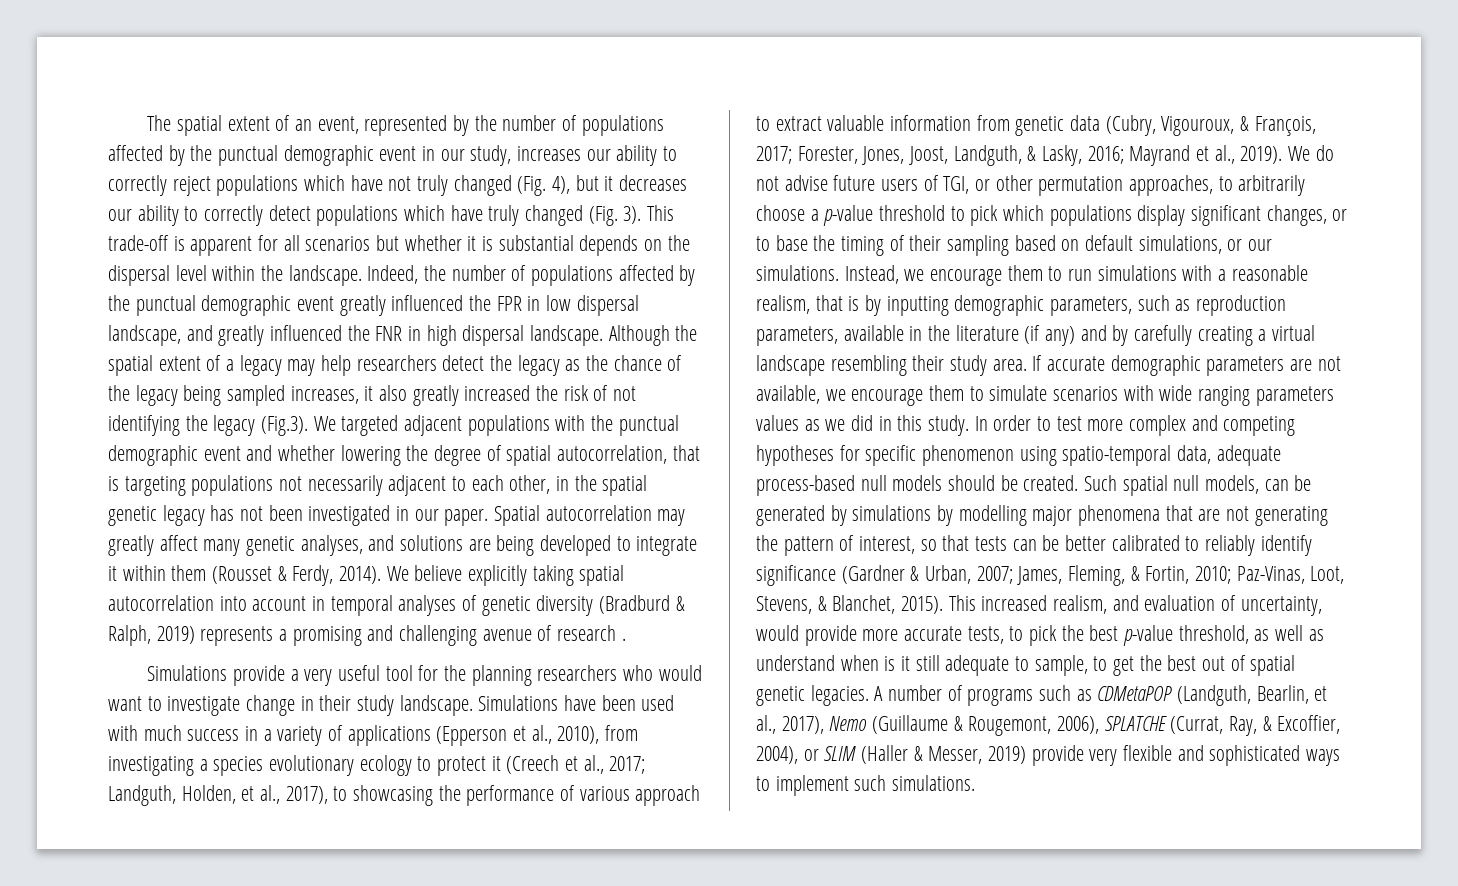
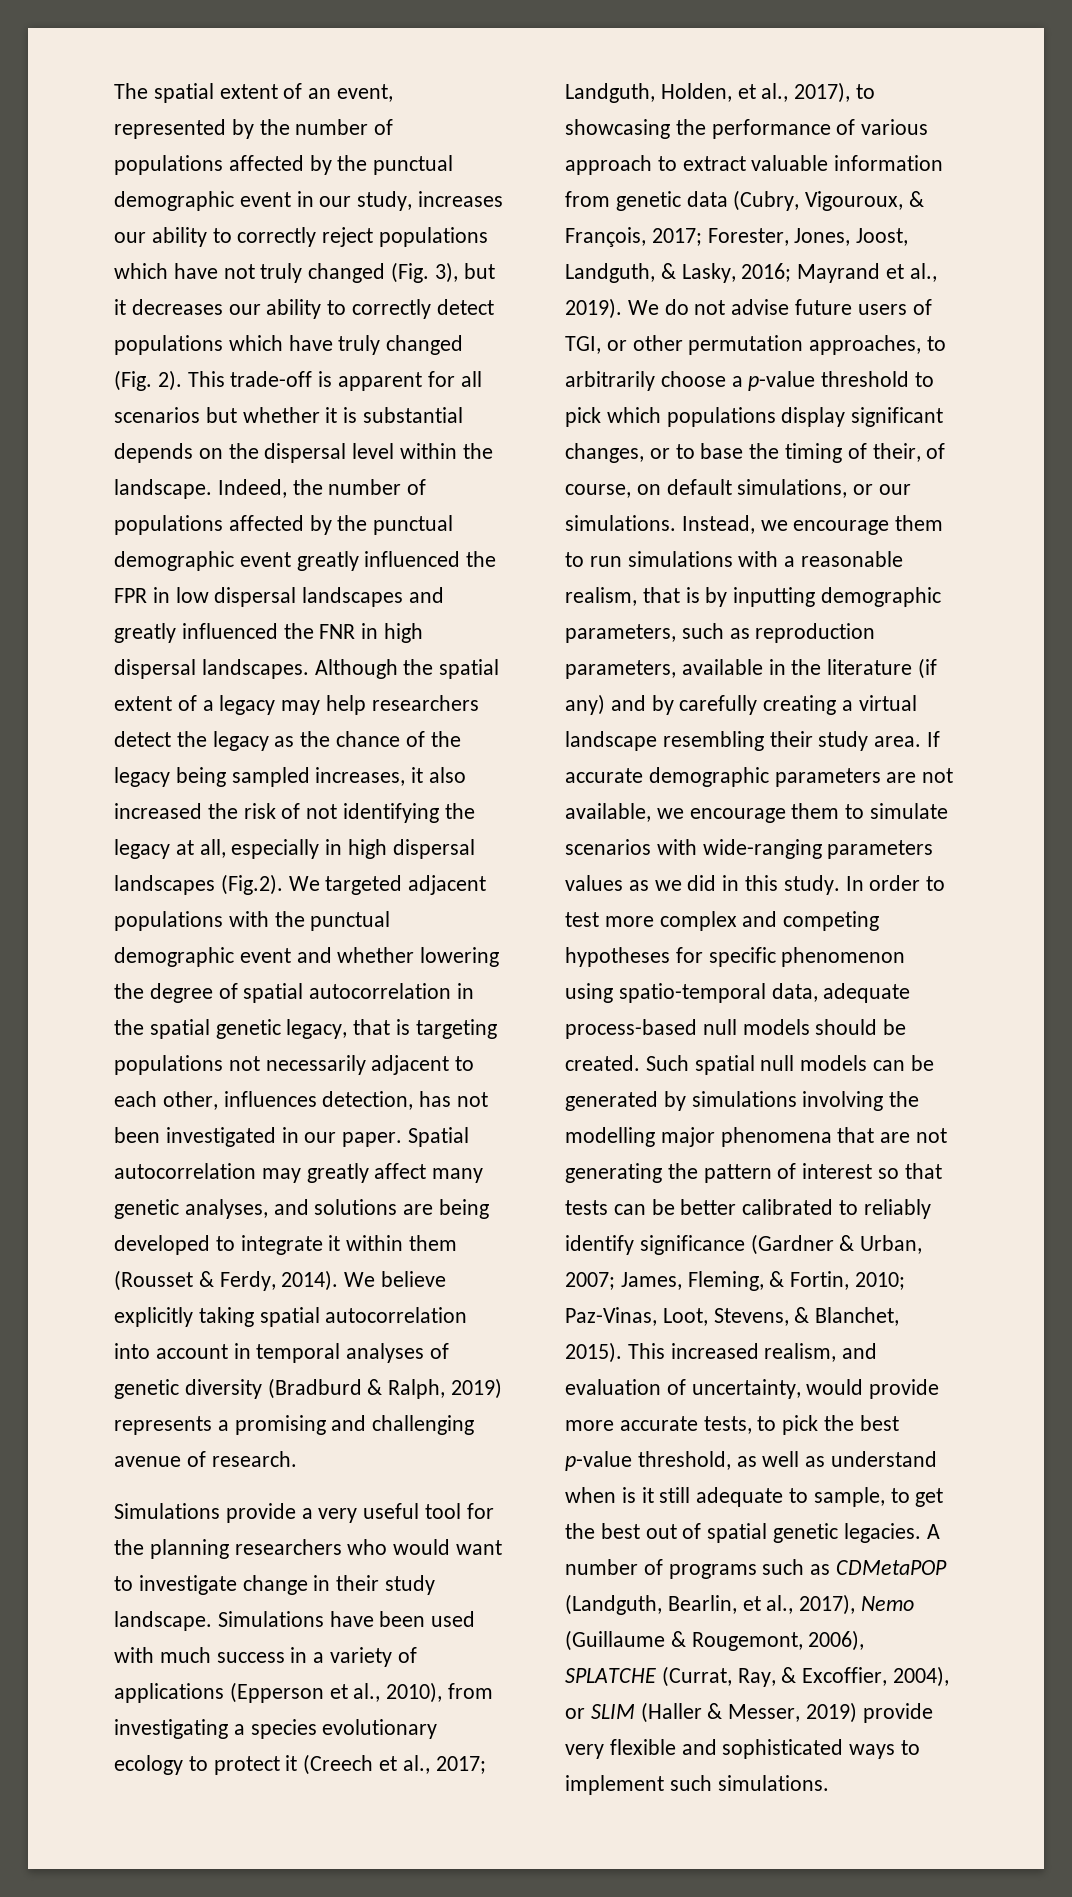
[552,176,571,194] 4), -> [434,262,458,283] 3),
[623,206,642,224] 3). -> [157,370,182,391] 2).
[108,325,181,346] landscape, -> [302,587,404,607] landscapes
[530,325,604,346] landscape. -> [201,659,309,679] landscapes.
[412,385,459,406] greatly -> (467, 775) none
[261,416,309,436] (Fig.3). -> [175,839,475,859] [114,874,283,895] at all, especially in high dispersal landscapes (Fig.2).
[557,445,668,464] autocorrelation, -> [309,983,475,999] [114,1019,348,1039] autocorrelation in the spatial genetic legacy,
[556,475,648,496] [108,505,205,526] in the spatial genetic legacy -> [223,1091,414,1110] influences detection,
[557,625,626,641] research . -> [211,1451,297,1467] research.
[909,235,1056,256] their sampling based -> [872,443,946,462] [565,484,631,498] their, of course,
[1159,385,1251,406] wide ranging -> [702,839,822,859] wide-ranging
[1205,475,1260,494] models, -> [800,1055,868,1071] models
[937,505,954,526] by -> [802,1091,920,1111] involving the
[859,536,916,554] interest, -> [802,1163,873,1179] interest

